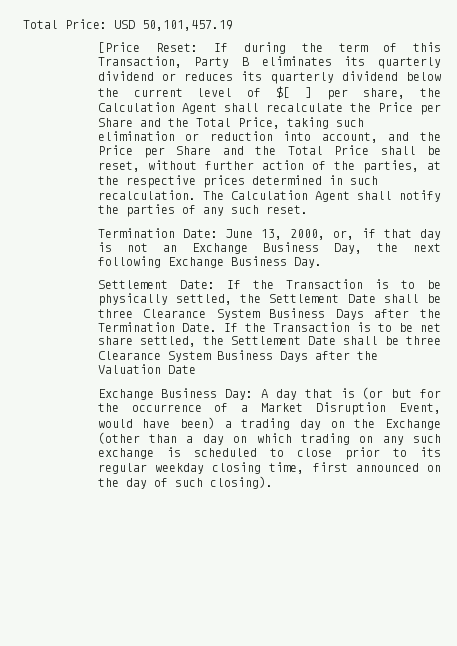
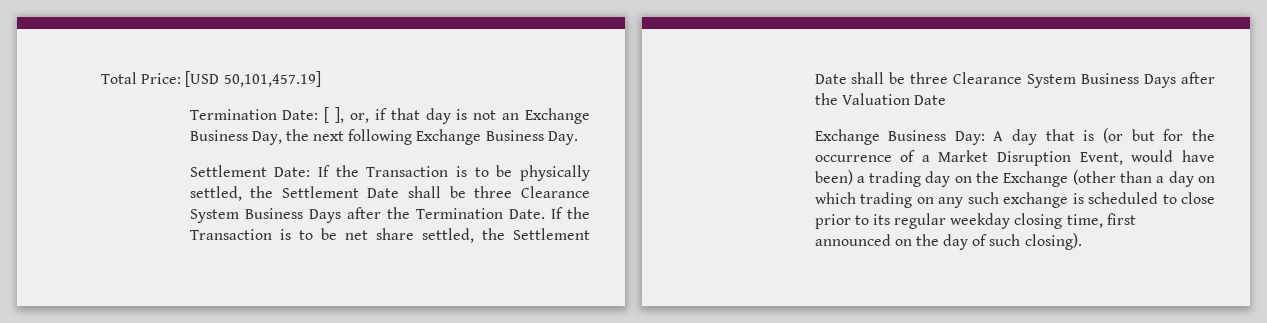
[114,20,233,31] [97,42,442,54] [97,56,441,69] [97,71,441,84] [97,86,442,100] [97,102,441,115] [97,117,364,129] [97,131,441,143] [97,145,442,158] [97,160,442,173] [97,175,378,188] [97,190,442,202] [97,204,308,217] USD 50,101,457.19 // [Price Reset: If during the term of this Transaction, Party B eliminates its quarterly dividend or reduces its quarterly dividend below the current level of $[ ] per share, the Calculation Agent shall recalculate the Price per Share and the Total Price, taking such elimination or reduction into account, and the Price per Share and the Total Price shall be reset, without further action of the parties, at the respective prices determined in such recalculation. The Calculation Agent shall notify the parties of any such reset. -> [185,71,321,87] [USD 50,101,457.19]
[225,229,326,240] June 13, 2000, -> [324,107,345,123] [ ],

